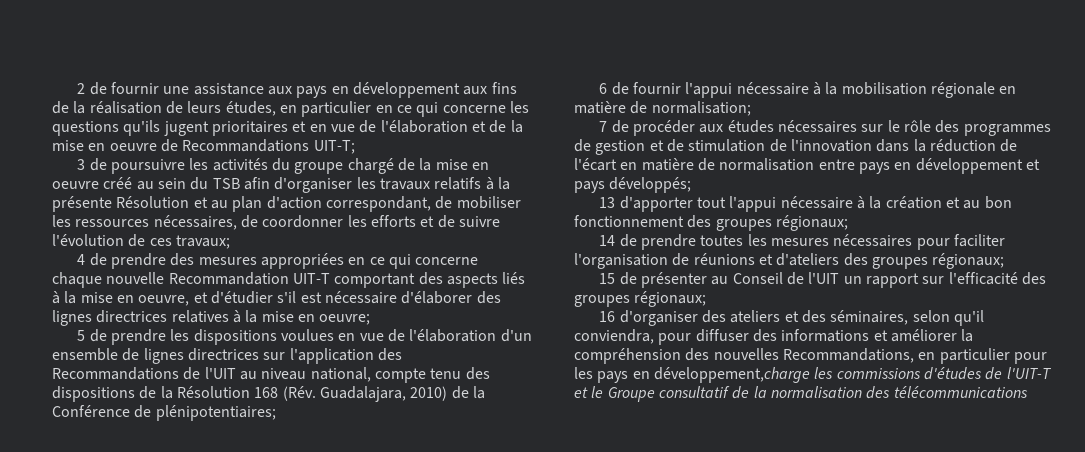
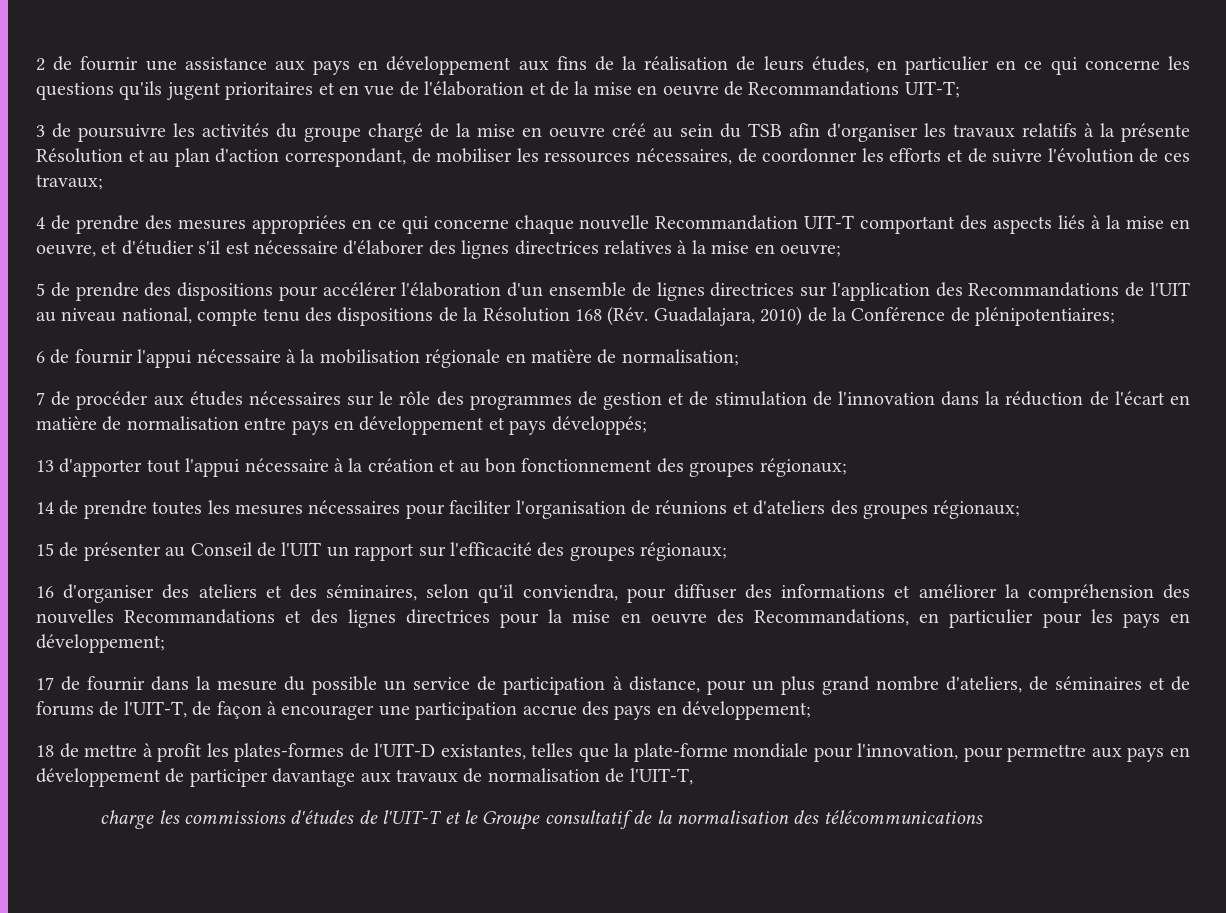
[170,329,405,345] les dispositions voulues en vue de -> [144,282,397,301] des dispositions pour accélérer
(779, 354) none -> [124,609,744,628] Recommandations et des lignes directrices pour la mise en oeuvre des
[653,367,810,383] développement,charge -> [36,634,165,653] [36,676,1191,695] [36,701,812,720] [36,743,1191,762] [36,768,693,787] [100,810,155,829] développement; // 17 de fournir dans la mesure du possible un service de participation à distance, pour un plus grand nombre d'ateliers, de séminaires et de forums de l'UIT-T, de façon à encourager une participation accrue des pays en développement; // 18 de mettre à profit les plates-formes de l'UIT-D existantes, telles que la plate-forme mondiale pour l'innovation, pour permettre aux pays en développement de participer davantage aux travaux de normalisation de l'UIT-T, // charge

